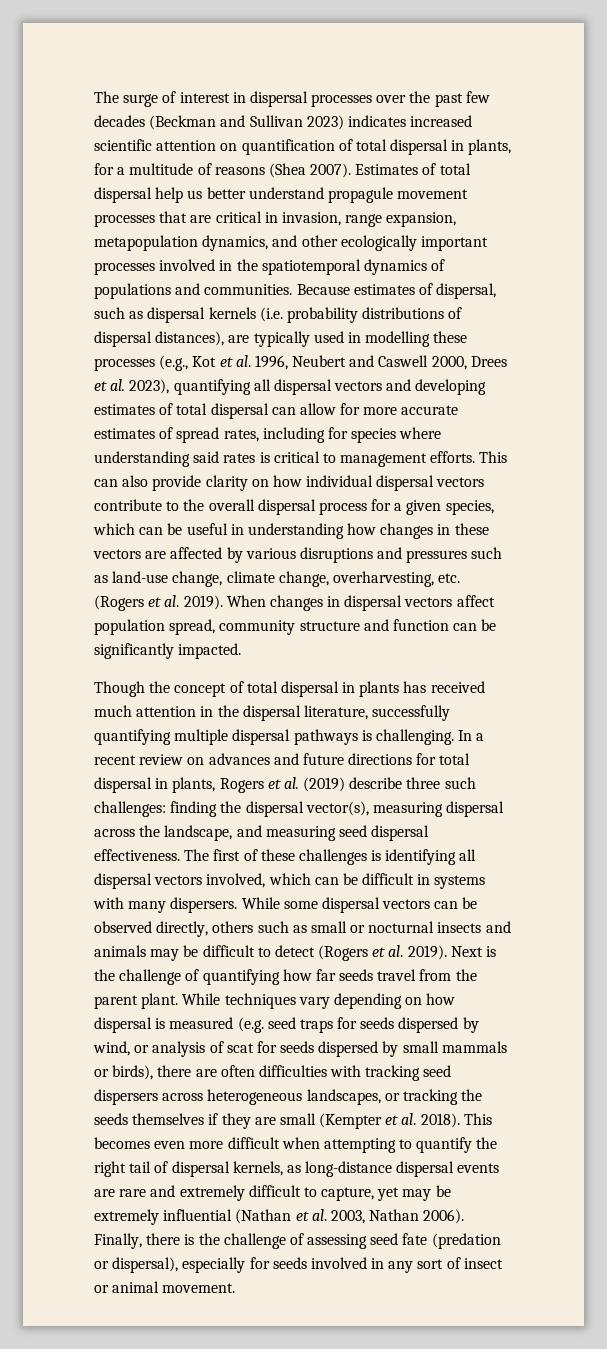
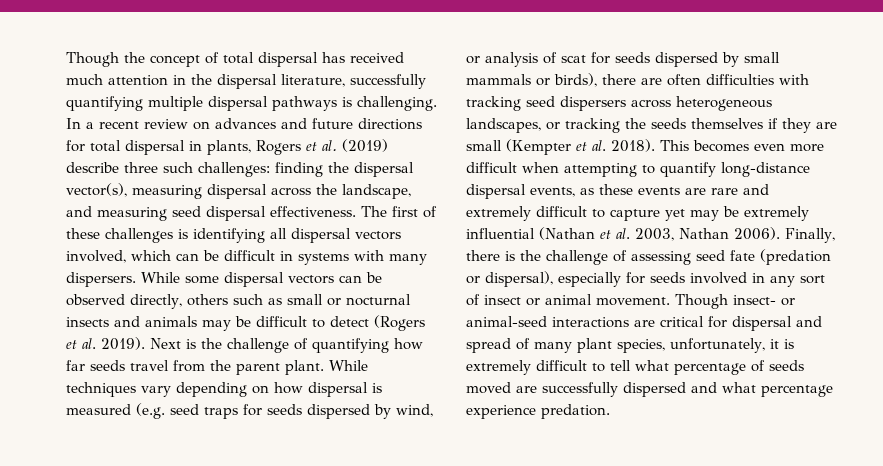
[94,91,490,107] [94,115,473,130] [94,139,512,155] [94,163,471,178] [94,187,469,203] [94,211,457,227] [94,235,488,251] [94,259,446,275] [94,283,497,299] [94,307,463,323] [94,331,468,347] [94,355,507,371] [94,379,487,395] [94,403,459,419] [94,427,442,443] [94,451,508,467] [94,475,485,491] [94,499,494,515] [93,523,489,539] [93,547,503,563] [94,571,461,587] [94,595,495,611] [94,619,497,635] [94,643,242,659] The surge of interest in dispersal processes over the past few decades (Beckman and Sullivan 2023) indicates increased scientific attention on quantification of total dispersal in plants, for a multitude of reasons (Shea 2007). Estimates of total dispersal help us better understand propagule movement processes that are critical in invasion, range expansion, metapopulation dynamics, and other ecologically important processes involved in the spatiotemporal dynamics of populations and communities. Because estimates of dispersal, such as dispersal kernels (i.e. probability distributions of dispersal distances), are typically used in modelling these processes (e.g., Kot et al. 1996, Neubert and Caswell 2000, Drees et al. 2023), quantifying all dispersal vectors and developing estimates of total dispersal can allow for more accurate estimates of spread rates, including for species where understanding said rates is critical to management efforts. This can also provide clarity on how individual dispersal vectors contribute to the overall dispersal process for a given species, which can be useful in understanding how changes in these vectors are affected by various disruptions and pressures such as land-use change, climate change, overharvesting, etc. (Rogers et al. 2019). When changes in dispersal vectors affect population spread, community structure and function can be significantly impacted. // -> (66, 59) none
[342,681,400,697] in plants -> (318, 59) none
[476,1137,498,1149] [94,1161,455,1177] the right tail of dispersal kernels, as long-distance dispersal -> [721,162,810,177] [466,184,633,199] long-distance dispersal events, as these
[321,1187,375,1201] capture, -> [610,209,660,221] capture
(236, 1288) none -> [675,294,795,309] [466,316,822,331] [466,338,794,353] [466,360,804,375] [466,382,833,397] [466,404,610,419] Though insect- or animal-seed interactions are critical for dispersal and spread of many plant species, unfortunately, it is extremely difficult to tell what percentage of seeds moved are successfully dispersed and what percentage experience predation.

